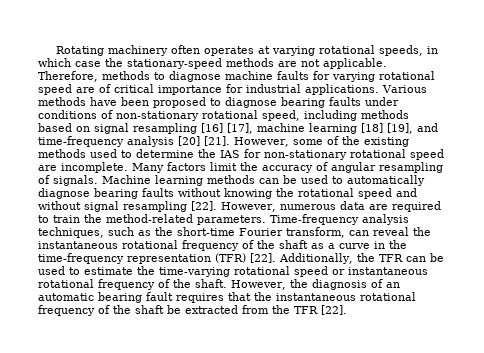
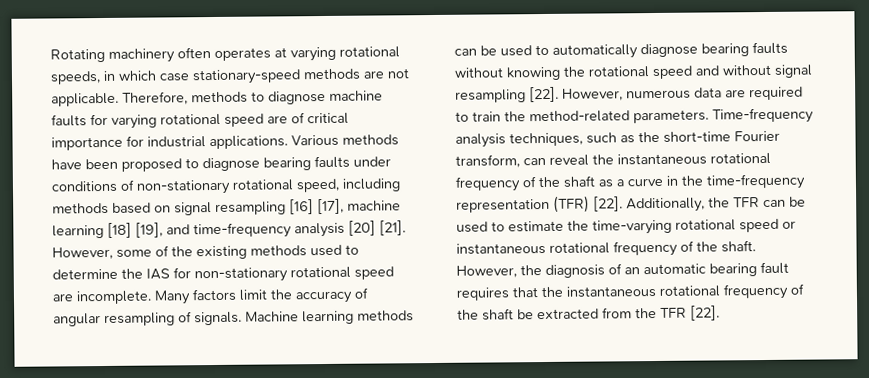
[105,58,123,67] the -> (190, 77) none

